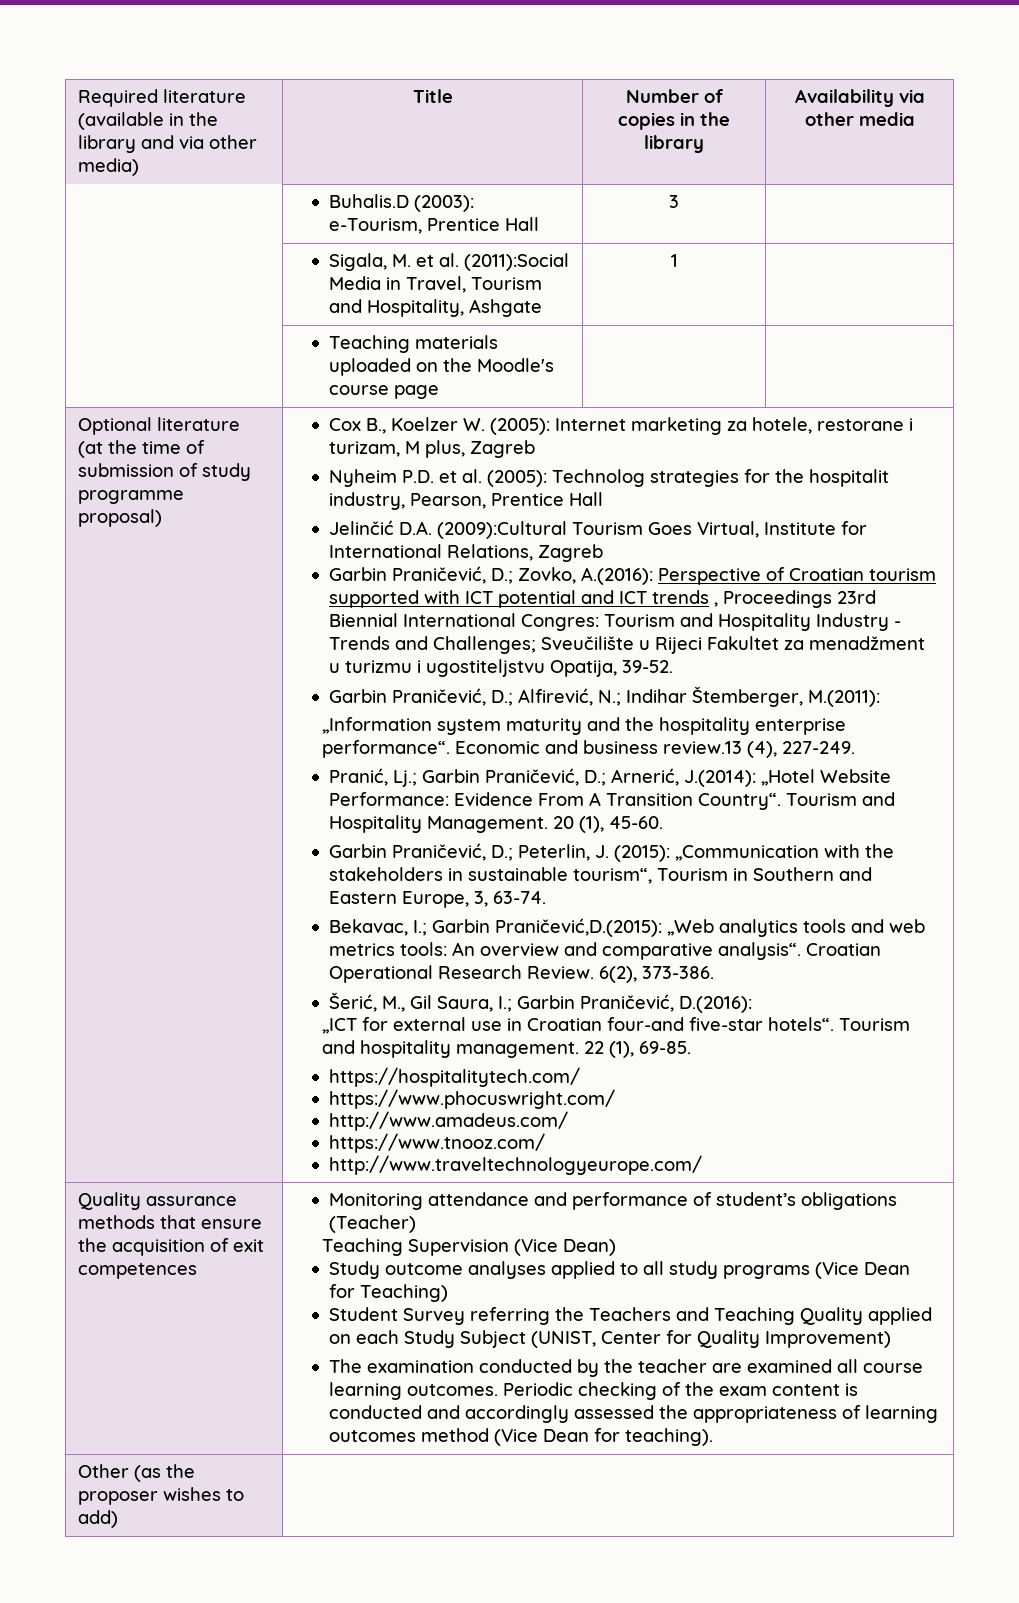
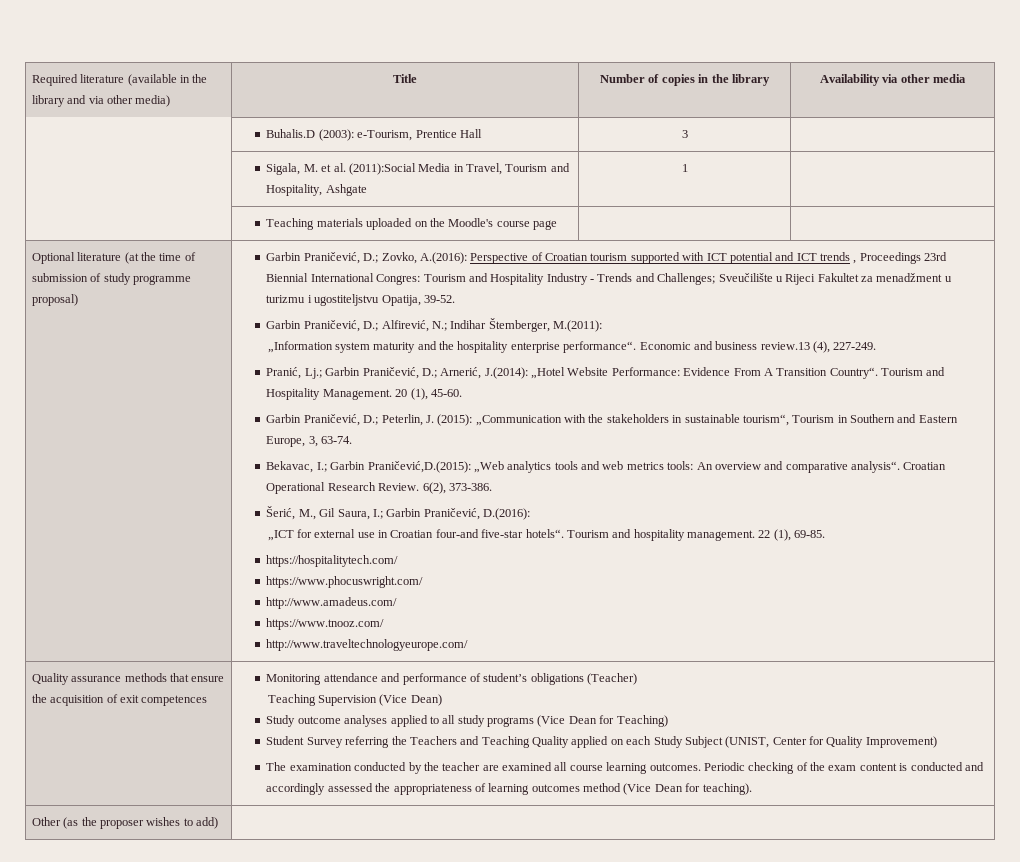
[328,417,913,435] [328,440,535,458] [328,469,889,487] [328,492,603,510] [328,520,867,539] [328,544,603,562] Cox B., Koelzer W. (2005): Internet marketing za hotele, restorane i turizam, M plus, Zagreb // Nyheim P.D. et al. (2005): Technolog strategies for the hospitalit industry, Pearson, Prentice Hall // Jelinčić D.A. (2009):Cultural Tourism Goes Virtual, Institute for International Relations, Zagreb // -> (78, 300) none

